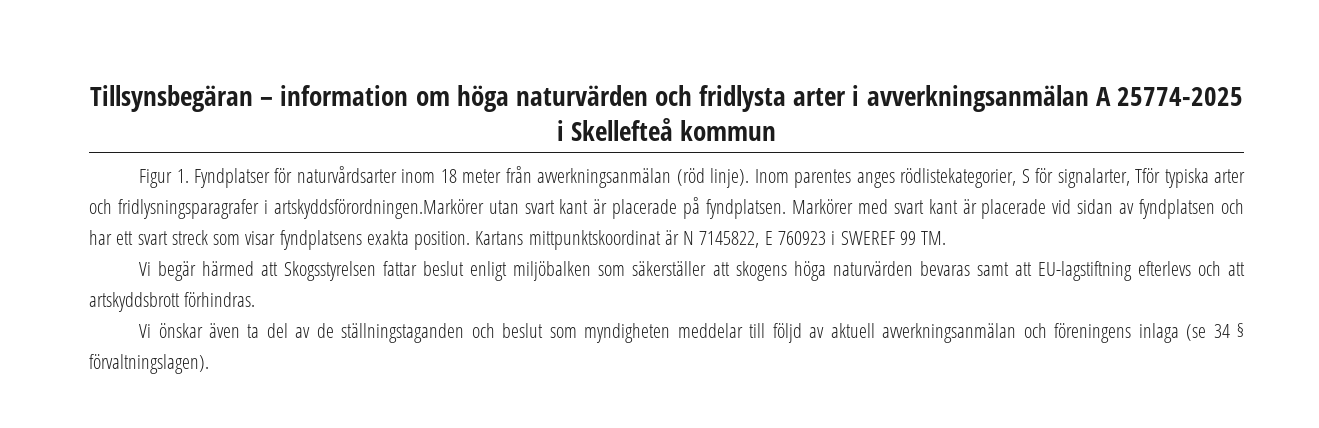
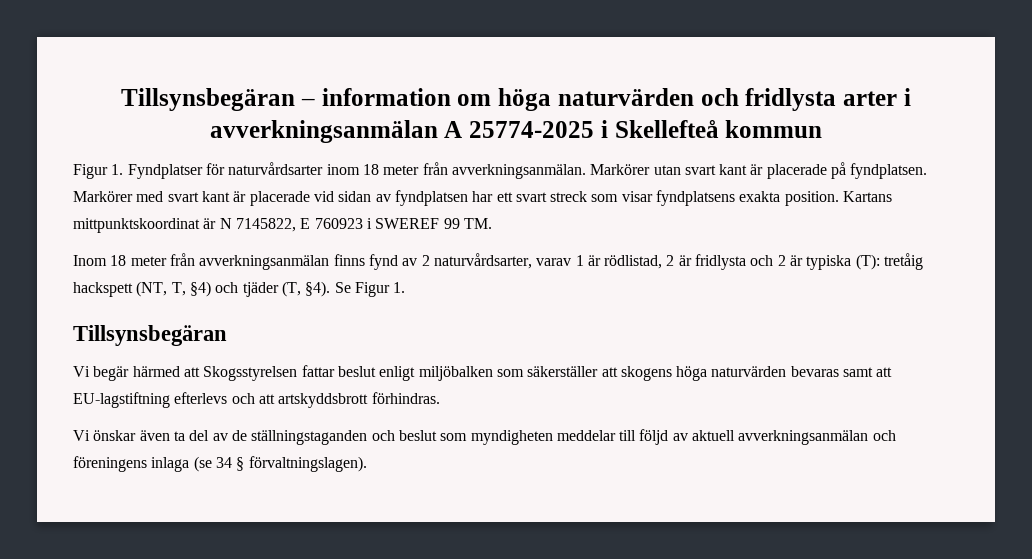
[537,168,1245,188] [89,199,484,219] avverkningsanmälan (röd linje). Inom parentes anges rödlistekategorier, S för signalarter, Tför typiska arter och fridlysningsparagrafer i artskyddsförordningen.Markörer -> [451,164,651,179] avverkningsanmälan. Markörer
[1221,199,1245,214] och -> (468, 198) none
(947, 238) none -> [73,253,924,270] [73,281,406,297] [73,325,227,346] // Inom 18 meter från avverkningsanmälan finns fynd av 2 naturvårdsarter, varav 1 är rödlistad, 2 är fridlysta och 2 är typiska (T): tretåig hackspett (NT, T, §4) och tjäder (T, §4). Se Figur 1. // Tillsynsbegäran

